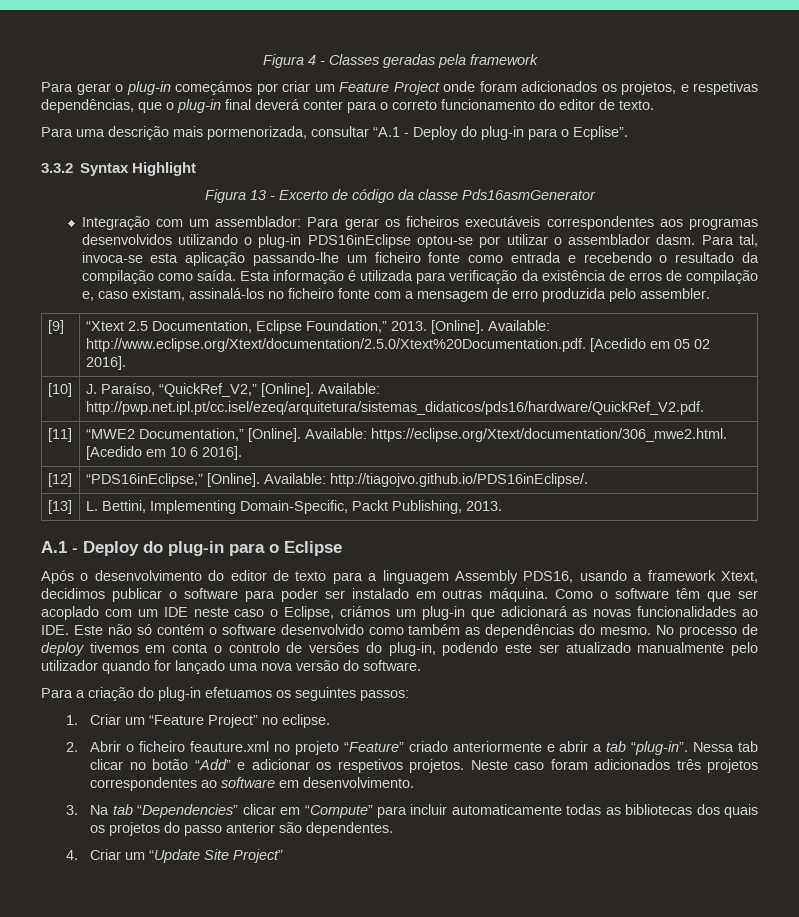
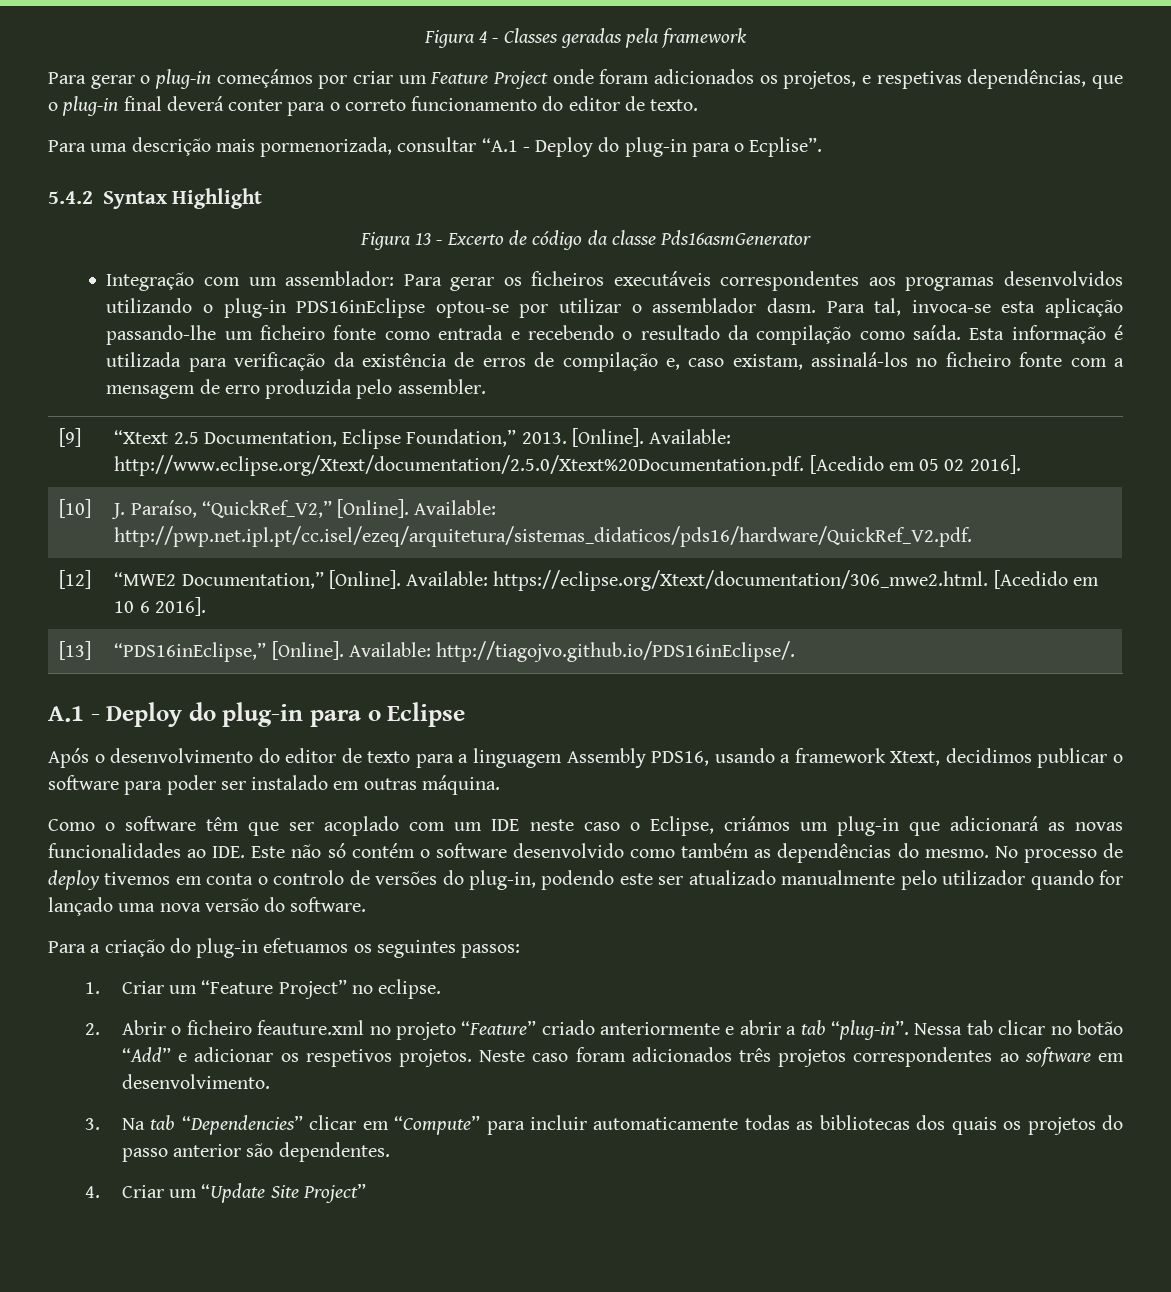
[41,163,73,173] 3.3.2 -> [48,191,93,204] 5.4.2
[47,428,72,442] [11] -> [59,570,92,589] [12]
[47,473,72,487] [12] -> [59,641,92,660] [13]
[47,500,72,514] [85,500,502,514] // [13] | L. Bettini, Implementing Domain-Specific, Packt Publishing, 2013. -> (796, 651) none
(549, 595) none -> (500, 785) //

